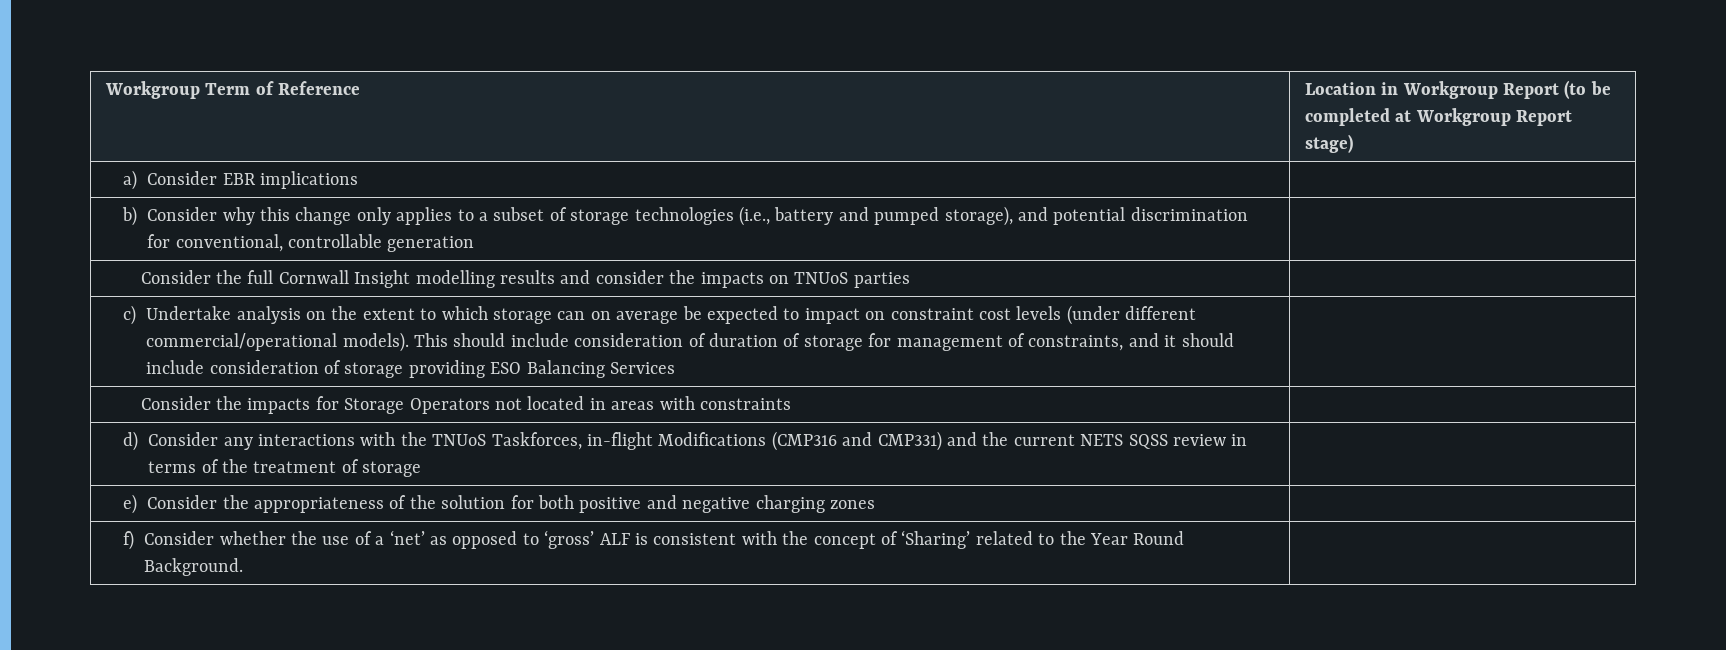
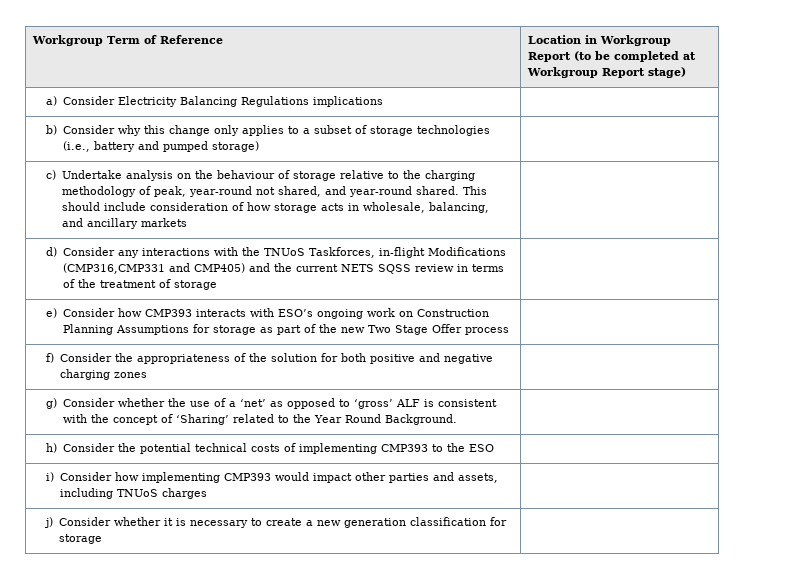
[222,173,256,185] EBR -> [117,96,309,107] Electricity Balancing Regulations
[944,206,1248,226] [147,234,475,252] [140,270,910,288] storage), and potential discrimination for conventional, controllable generation | // Consider the full Cornwall Insight modelling results and consider the impacts on TNUoS parties -> [211,141,259,152] storage)
[362,305,1197,325] [146,332,409,352] extent to which storage can on average be expected to impact on constraint cost levels (under different commercial/operational models). -> [216,170,475,181] [61,186,459,197] behaviour of storage relative to the charging methodology of peak, year-round not shared, and year-round shared.
[709,333,1234,351] [146,360,676,378] [140,396,792,414] duration of storage for management of constraints, and it should include consideration of storage providing ESO Balancing Services | // Consider the impacts for Storage Operators not located in areas with constraints -> [246,202,489,213] [61,218,187,229] how storage acts in wholesale, balancing, and ancillary markets
[771,431,942,451] (CMP316 and CMP331) -> [62,263,245,274] (CMP316,CMP331 and CMP405)
(218, 502) none -> [117,308,489,319] [62,324,509,335] [46,353,112,363] how CMP393 interacts with ESO’s ongoing work on Construction Planning Assumptions for storage as part of the new Two Stage Offer process | // f) Consider
[123,530,135,550] f) -> [46,398,58,409] g)
(244, 567) none -> [46,443,494,454] [46,472,498,483] [59,488,207,499] [44,517,507,528] [58,534,102,544] // h) Consider the potential technical costs of implementing CMP393 to the ESO | // i) Consider how implementing CMP393 would impact other parties and assets, including TNUoS charges | // j) Consider whether it is necessary to create a new generation classification for storage |

